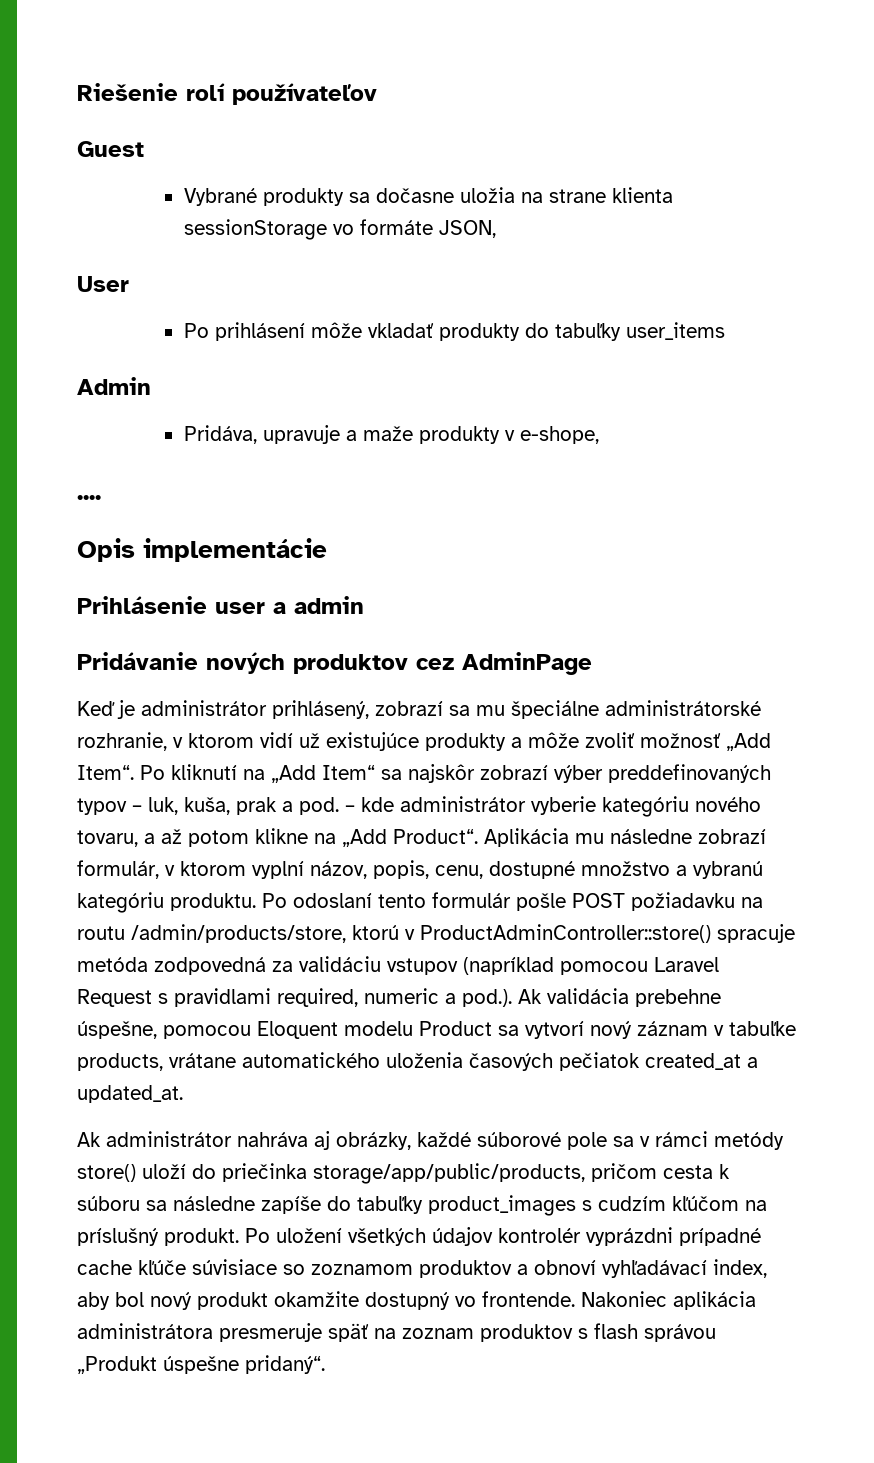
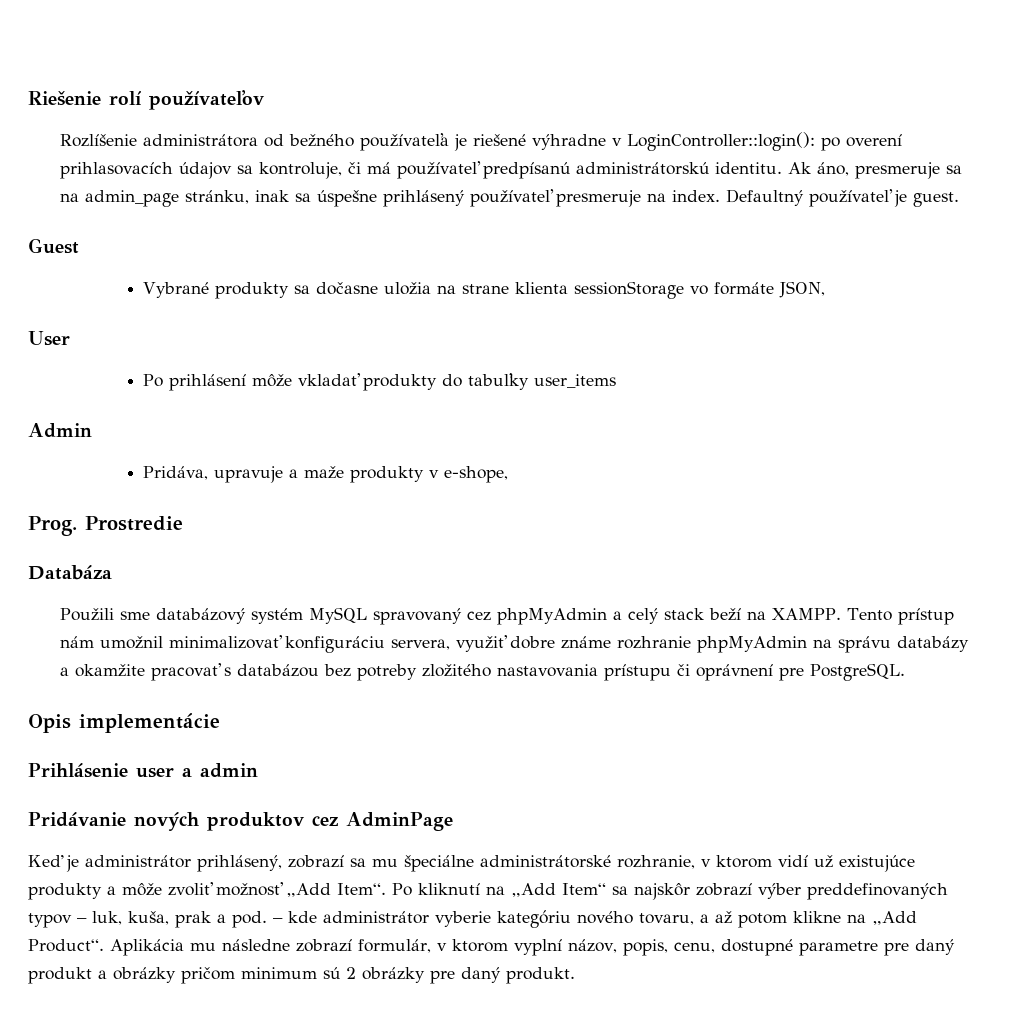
(377, 94) none -> [60,132,903,151] [60,161,963,179] [60,189,960,207] // Rozlíšenie administrátora od bežného používateľa je riešené výhradne v LoginController::login(): po overení prihlasovacích údajov sa kontroluje, či má používateľ predpísanú administrátorskú identitu. Ak áno, presmeruje sa na admin_page stránku, inak sa úspešne prihlásený používateľ presmeruje na index. Defaultný používateľ je guest.
[77,495,101,500] .... -> [28,516,183,536] [28,565,112,580] [60,607,955,625] [60,635,970,653] [60,663,906,681] Prog. Prostredie // Databáza // Použili sme databázový systém MySQL spravovaný cez phpMyAdmin a celý stack beží na XAMPP. Tento prístup nám umožnil minimalizovať konfiguráciu servera, využiť dobre známe rozhranie phpMyAdmin na správu databázy a okamžite pracovať s databázou bez potreby zložitého nastavovania prístupu či oprávnení pre PostgreSQL.
[581,861,763,879] [77,892,763,913] [77,924,795,943] [77,956,719,975] [77,988,721,1007] [77,1021,796,1039] [77,1052,758,1071] [77,1085,183,1103] [77,1131,784,1150] [77,1163,730,1184] [77,1195,767,1216] [77,1227,761,1246] [77,1259,767,1278] [77,1291,756,1310] [77,1323,716,1342] [77,1355,325,1374] množstvo a vybranú kategóriu produktu. Po odoslaní tento formulár pošle POST požiadavku na routu /admin/products/store, ktorú v ProductAdminController::store() spracuje metóda zodpovedná za validáciu vstupov (napríklad pomocou Laravel Request s pravidlami required, numeric a pod.). Ak validácia prebehne úspešne, pomocou Eloquent modelu Product sa vytvorí nový záznam v tabuľke products, vrátane automatického uloženia časových pečiatok created_at a updated_at. // Ak administrátor nahráva aj obrázky, každé súborové pole sa v rámci metódy store() uloží do priečinka storage/app/public/products, pričom cesta k súboru sa následne zapíše do tabuľky product_images s cudzím kľúčom na príslušný produkt. Po uložení všetkých údajov kontrolér vyprázdni prípadné cache kľúče súvisiace so zoznamom produktov a obnoví vyhľadávací index, aby bol nový produkt okamžite dostupný vo frontende. Nakoniec aplikácia administrátora presmeruje späť na zoznam produktov s flash správou „Produkt úspešne pridaný“. -> [798,939,955,956] [28,967,575,984] parametre pre daný produkt a obrázky pričom minimum sú 2 obrázky pre daný produkt.

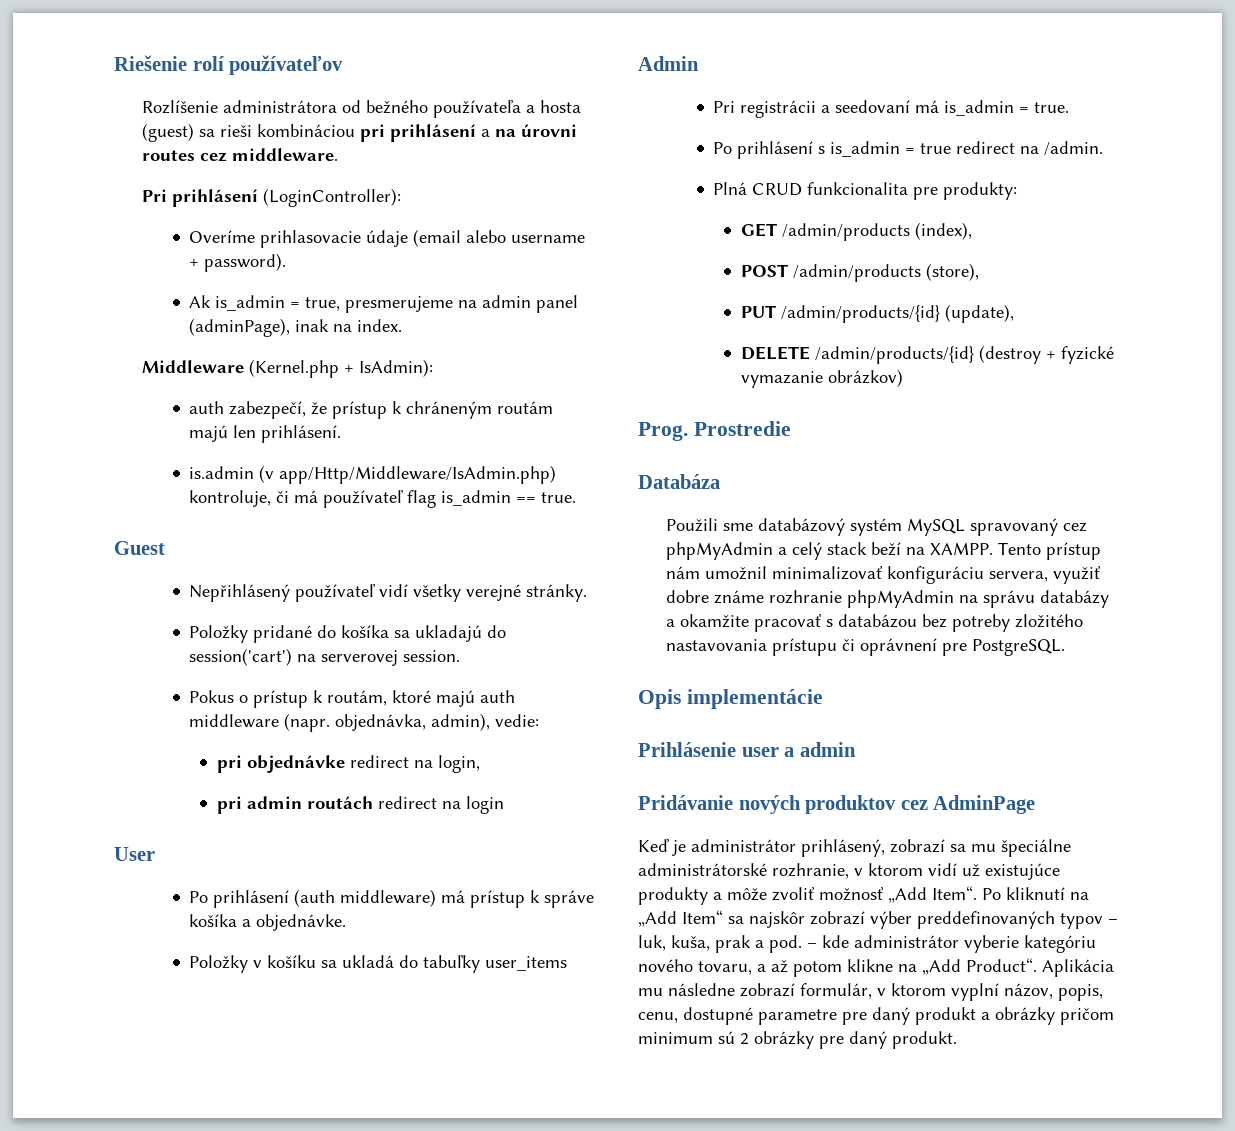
[454,132,903,151] [60,161,963,179] [60,189,960,207] [28,238,79,254] [143,281,826,299] [28,331,70,346] [143,373,617,391] [28,423,92,438] [143,466,509,483] je riešené výhradne v LoginController::login(): po overení prihlasovacích údajov sa kontroluje, či má používateľ predpísanú administrátorskú identitu. Ak áno, presmeruje sa na admin_page stránku, inak sa úspešne prihlásený používateľ presmeruje na index. Defaultný používateľ je guest. // Guest // Vybrané produkty sa dočasne uložia na strane klienta sessionStorage vo formáte JSON, // User // Po prihlásení môže vkladať produkty do tabuľky user_items // Admin // Pridáva, upravuje a maže produkty v e-shope, -> [525,100,581,113] [141,123,577,142] [141,148,338,162] [141,188,401,207] [189,229,586,248] [189,253,287,272] [189,295,579,313] [189,318,403,337] [141,359,433,378] [189,401,554,419] [189,425,342,443] [189,465,557,484] [189,490,577,508] [114,541,165,555] [189,584,588,602] [189,625,507,643] [189,648,461,666] [189,690,516,708] [189,713,540,732] [216,755,480,773] [216,796,504,814] [114,847,155,861] [189,889,595,908] [189,914,347,931] [189,955,568,973] [638,56,699,71] [713,100,1070,118] [713,141,1104,159] [713,182,1018,200] [740,222,972,241] [740,263,979,282] [740,304,1014,323] [740,345,1114,364] [740,369,903,388] a hosta (guest) sa rieši kombináciou pri prihlásení a na úrovni routes cez middleware. // Pri prihlásení (LoginController): // Overíme prihlasovacie údaje (email alebo username + password). // Ak is_admin = true, presmerujeme na admin panel (adminPage), inak na index. // Middleware (Kernel.php + IsAdmin): // auth zabezpečí, že prístup k chráneným routám majú len prihlásení. // is.admin (v app/Http/Middleware/IsAdmin.php) kontroluje, či má používateľ flag is_admin == true. // Guest // Nepřihlásený používateľ vidí všetky verejné stránky. // Položky pridané do košíka sa ukladajú do session('cart') na serverovej session. // Pokus o prístup k routám, ktoré majú auth middleware (napr. objednávka, admin), vedie: // pri objednávke redirect na login, // pri admin routách redirect na login // User // Po prihlásení (auth middleware) má prístup k správe košíka a objednávke. // Položky v košíku sa ukladá do tabuľky user_items // Admin // Pri registrácii a seedovaní má is_admin = true. // Po prihlásení s is_admin = true redirect na /admin. // Plná CRUD funkcionalita pre produkty: // GET /admin/products (index), // POST /admin/products (store), // PUT /admin/products/{id} (update), // DELETE /admin/products/{id} (destroy + fyzické vymazanie obrázkov)

